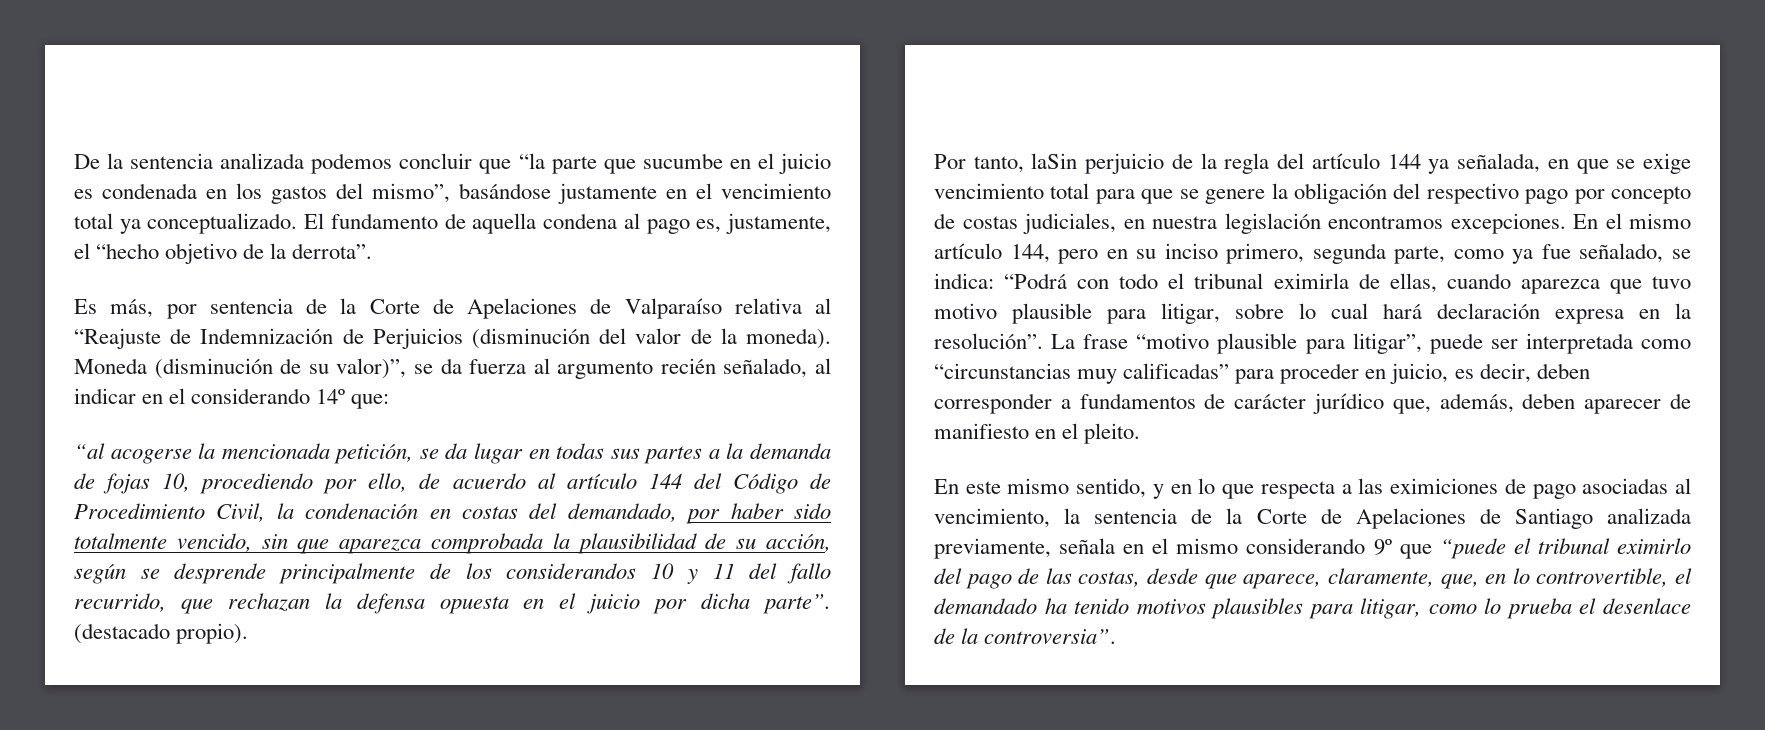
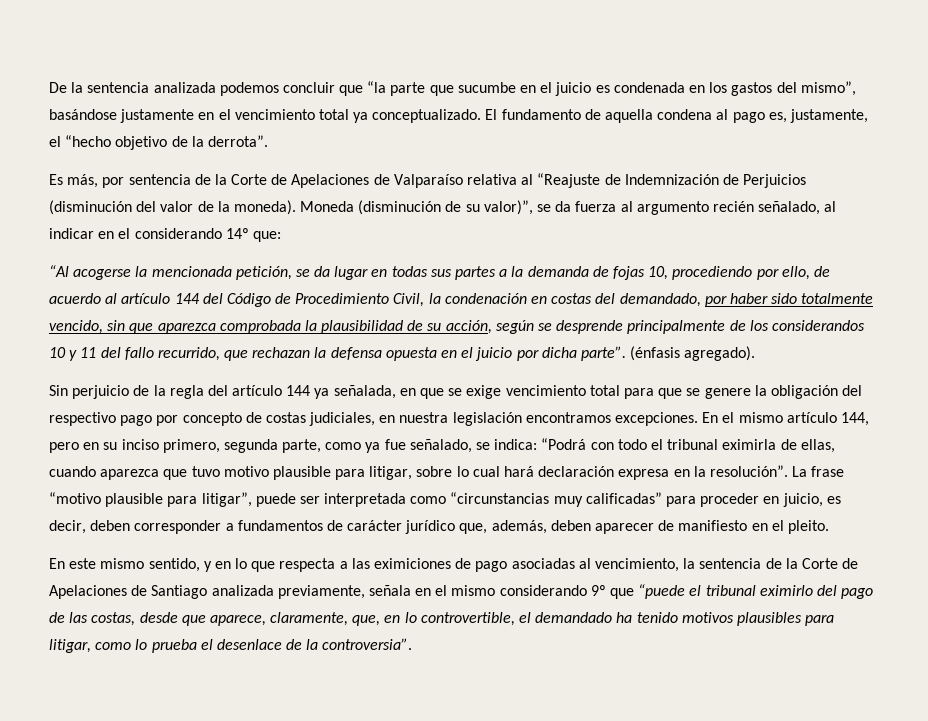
[74,443,105,459] “al -> [49,265,69,277] “Al
[74,623,249,644] [934,153,1078,173] (destacado propio). // Por tanto, laSin -> [630,346,756,361] [49,385,68,396] (énfasis agregado). // Sin

